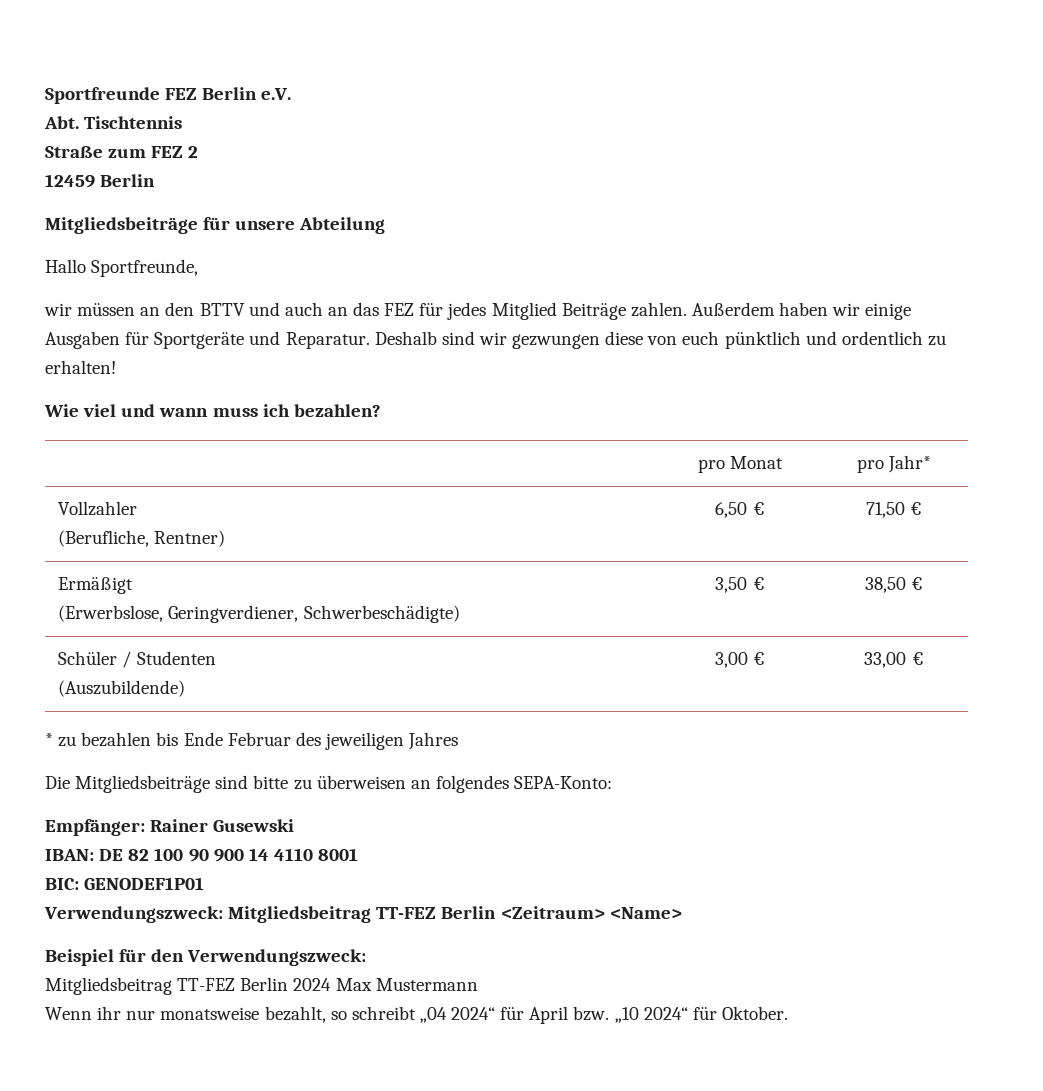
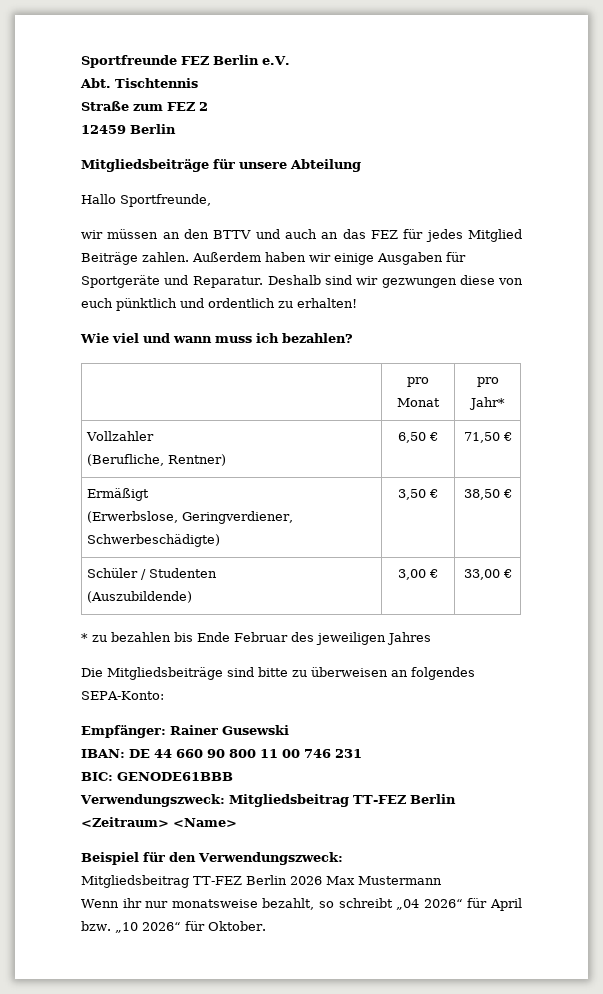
[128,848,359,862] 82 100 90 900 14 4110 8001 -> [154,749,362,758] 44 660 90 800 11 00 746 231
[84,877,205,890] GENODEF1P01 -> [117,772,233,781] GENODE61BBB
[293,978,332,991] 2024 -> [289,876,322,885] 2026
[451,1007,496,1020] 2024“ -> [423,899,463,908] 2026“
[643,1007,688,1020] 2024“ -> [141,922,181,931] 2026“

